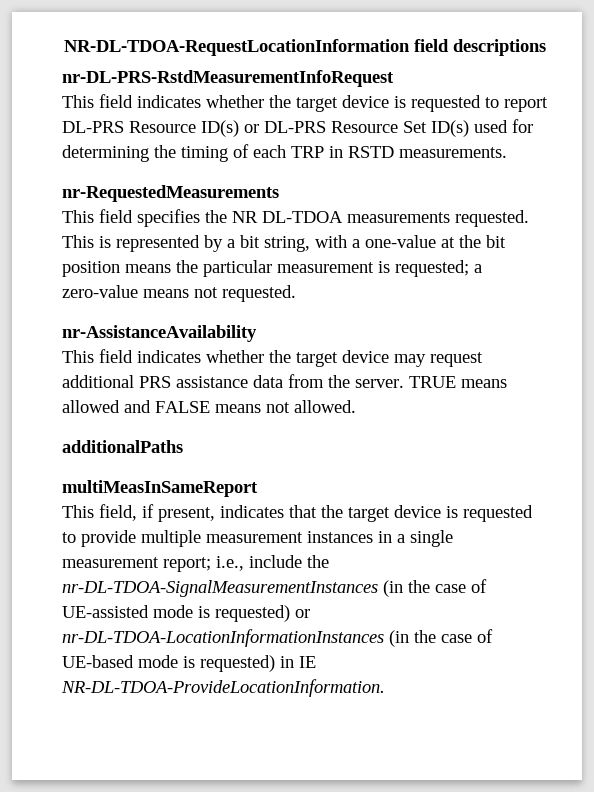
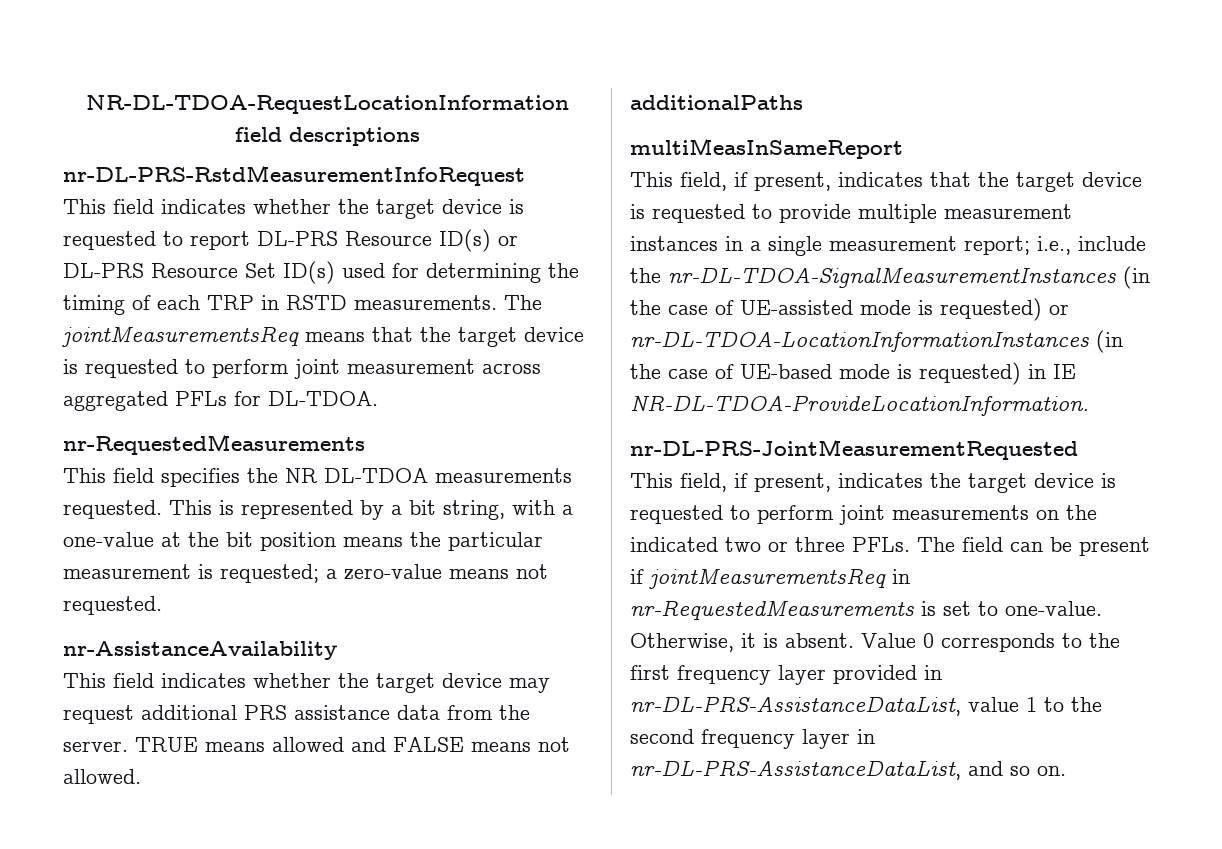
(507, 152) none -> [504,295,542,310] [62,326,584,347] [63,359,541,379] [63,391,378,411] The jointMeasurementsReq means that the target device is requested to perform joint measurement across aggregated PFLs for DL-TDOA.
(385, 688) none -> [630,439,1078,460] [630,473,1116,493] [630,505,1097,525] [630,537,1150,556] [630,568,910,589] [630,600,1102,620] [630,633,1120,652] [630,665,942,685] [630,696,1102,716] [630,729,875,749] [630,760,1066,780] // nr-DL-PRS-JointMeasurementRequested // This field, if present, indicates the target device is requested to perform joint measurements on the indicated two or three PFLs. The field can be present if jointMeasurementsReq in nr-RequestedMeasurements is set to one-value. Otherwise, it is absent. Value 0 corresponds to the first frequency layer provided in nr-DL-PRS-AssistanceDataList, value 1 to the second frequency layer in nr-DL-PRS-AssistanceDataList, and so on.

